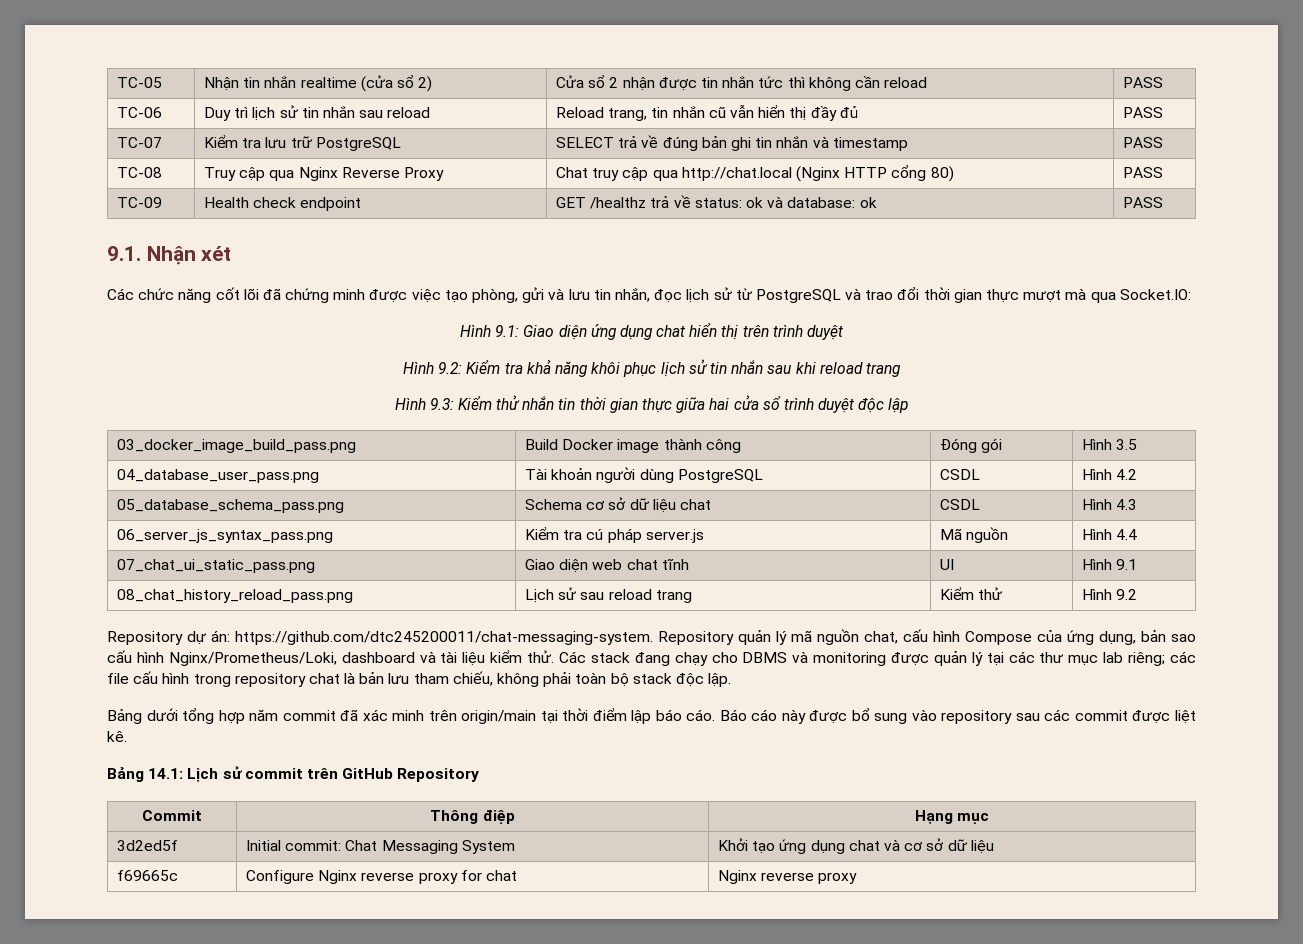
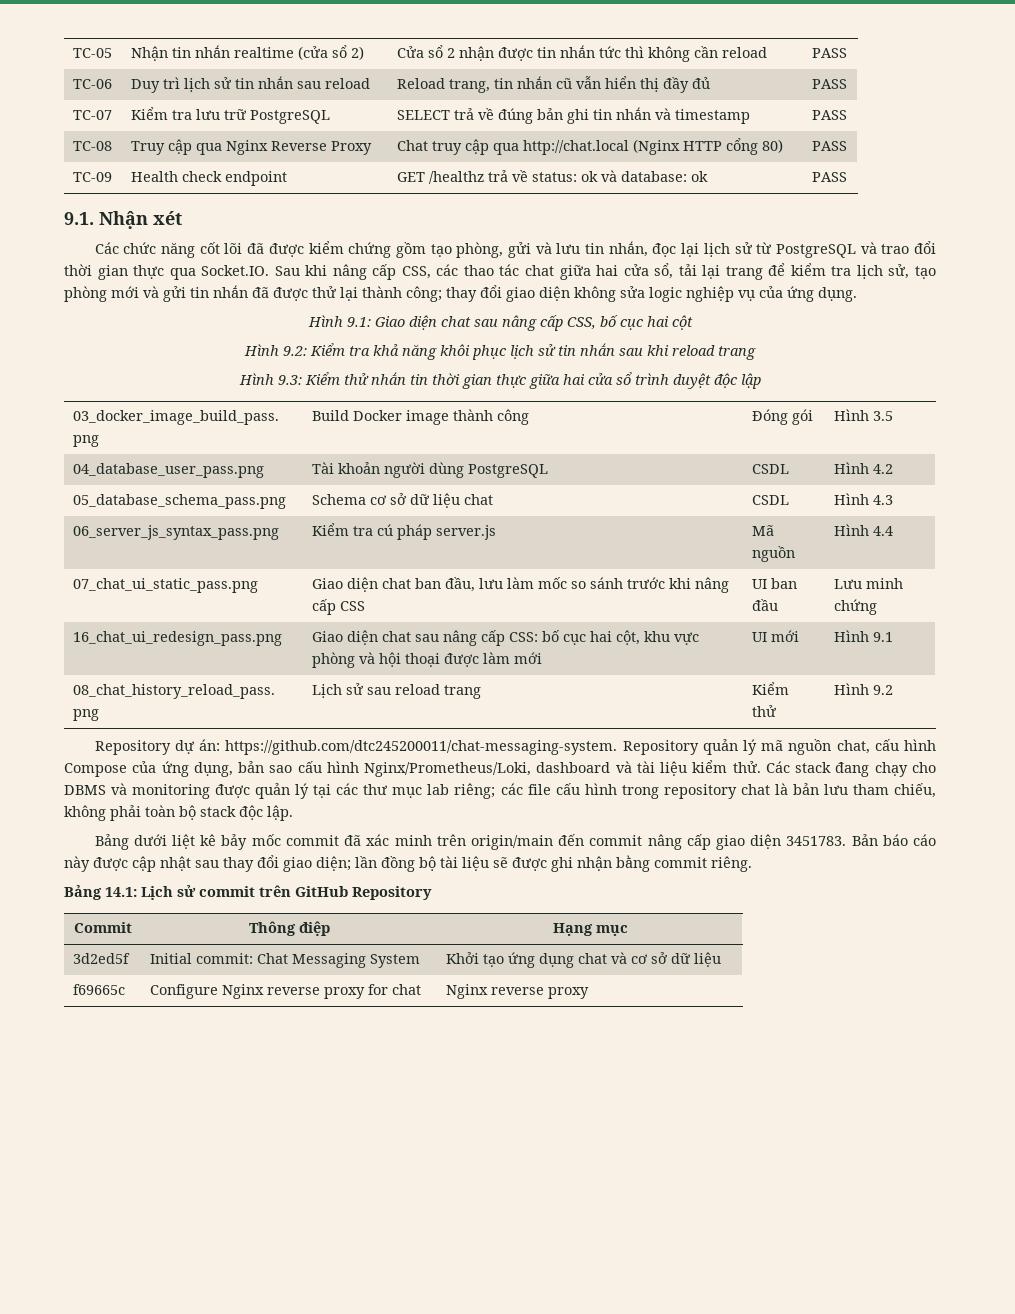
[285,288,441,303] chứng minh được việc -> [268,241,426,258] được kiểm chứng gồm
(683, 296) none -> [681,243,700,257] lại
[1023,288,1191,303] [459,323,844,340] mượt mà qua Socket.IO: // Hình 9.1: Giao diện ứng dụng chat hiển thị trên trình duyệt -> [169,263,937,280] [64,285,857,302] [307,315,693,331] qua Socket.IO. Sau khi nâng cấp CSS, các thao tác chat giữa hai cửa sổ, tải lại trang để kiểm tra lịch sử, tạo phòng mới và gửi tin nhắn đã được thử lại thành công; thay đổi giao diện không sửa logic nghiệp vụ của ứng dụng. // Hình 9.1: Giao diện chat sau nâng cấp CSS, bố cục hai cột
[592,558,689,570] [940,559,955,570] web chat tĩnh | UI -> [382,577,730,593] [312,599,366,615] [752,578,798,589] [752,599,779,611] [834,578,904,589] [834,599,878,615] [73,631,283,646] [312,630,700,646] [312,652,543,668] [752,630,800,642] chat ban đầu, lưu làm mốc so sánh trước khi nâng cấp CSS | UI ban đầu | Lưu minh chứng // 16_chat_ui_redesign_pass.png | Giao diện chat sau nâng cấp CSS: bố cục hai cột, khu vực phòng và hội thoại được làm mới | UI mới
[182,708,279,724] tổng hợp năm -> [172,834,281,850] liệt kê bảy mốc
[540,708,1196,724] [107,731,127,742] tại thời điểm lập báo cáo. Báo cáo này được bổ sung vào repository sau các commit được liệt kê. -> [558,834,937,850] [64,855,752,872] đến commit nâng cấp giao diện 3451783. Bản báo cáo này được cập nhật sau thay đổi giao diện; lần đồng bộ tài liệu sẽ được ghi nhận bằng commit riêng.

